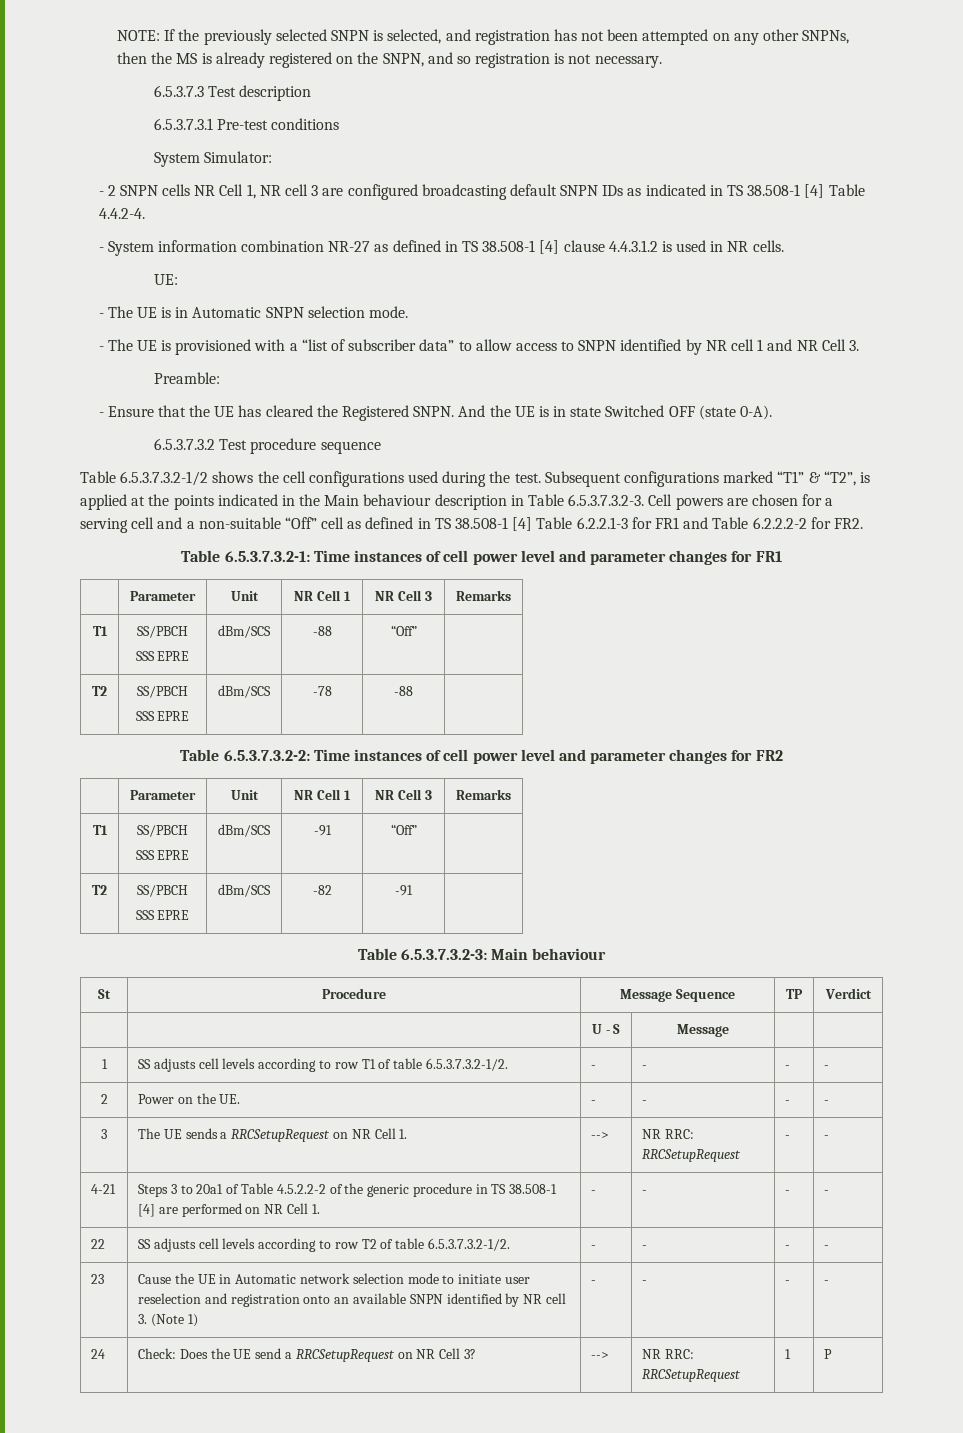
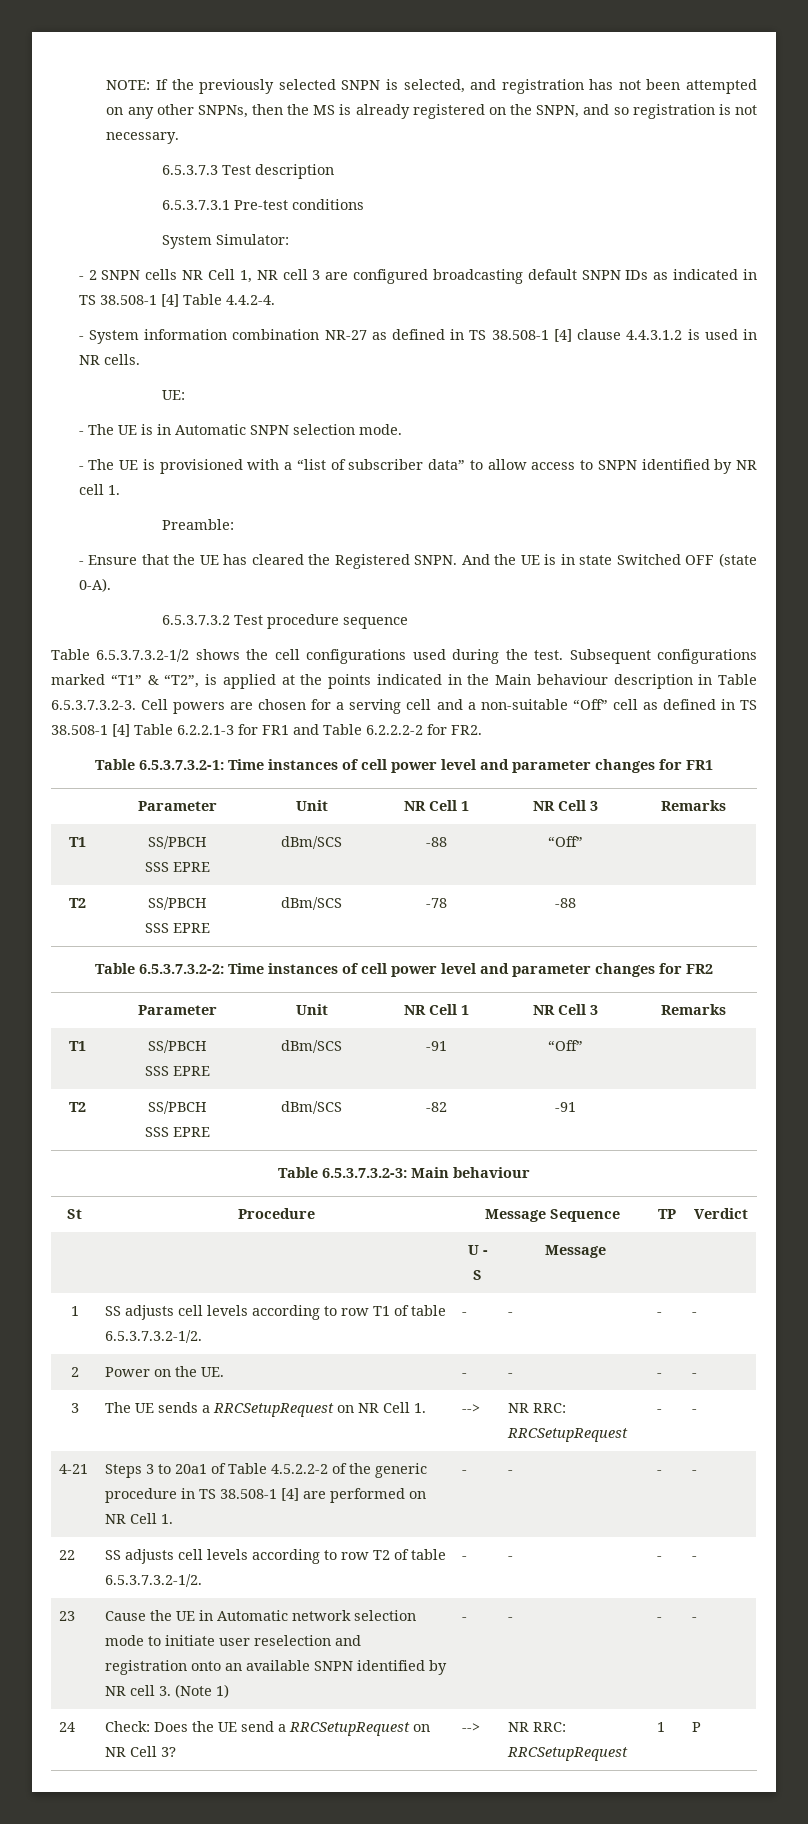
[757,339,859,351] 1 and NR Cell 3. -> [107,485,120,495] 1.

